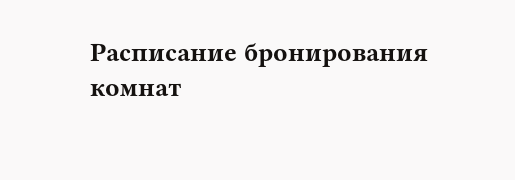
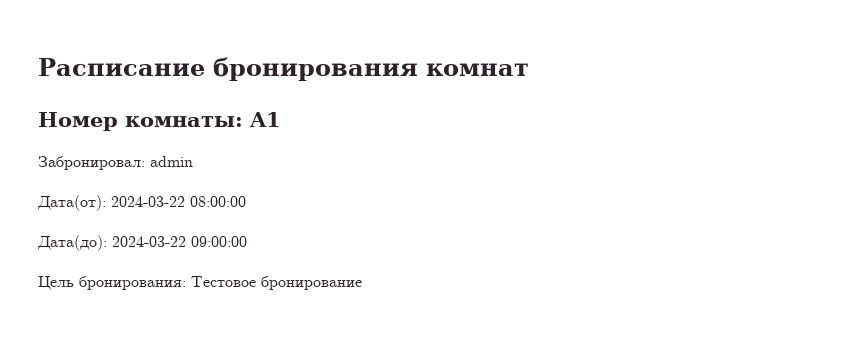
(182, 89) none -> [38,112,281,131] [38,156,193,170] [37,195,246,211] [37,235,247,251] [38,276,362,290] // Номер комнаты: A1 // Забронировал: admin // Дата(от): 2024-03-22 08:00:00 // Дата(до): 2024-03-22 09:00:00 // Цель бронирования: Тестовое бронирование

